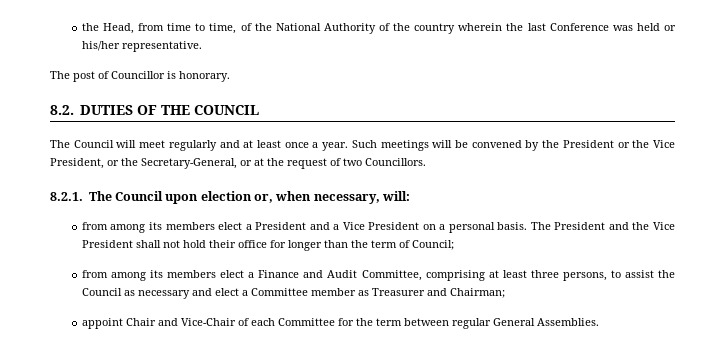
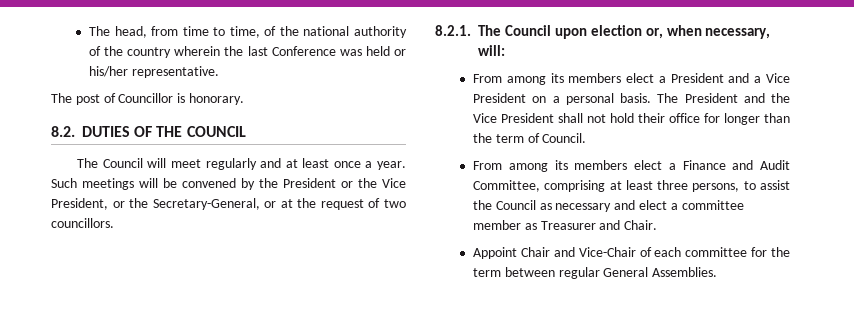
[81,23,135,34] the Head, -> [89,26,147,38] The head,
[275,23,376,34] National Authority -> [303,26,408,38] national authority
[365,158,426,166] Councillors. -> [51,218,114,228] councillors.
[81,222,108,230] from -> [473,74,503,83] From
[411,240,454,250] [81,270,108,278] Council; // from -> [542,133,587,143] [473,161,503,170] Council. // From
[250,288,308,296] Committee -> [681,200,744,210] committee
[449,288,505,298] [81,318,123,329] Chairman; // appoint -> [624,220,658,230] [473,247,518,259] Chair. // Appoint
[277,318,335,326] Committee -> [685,247,748,257] committee

